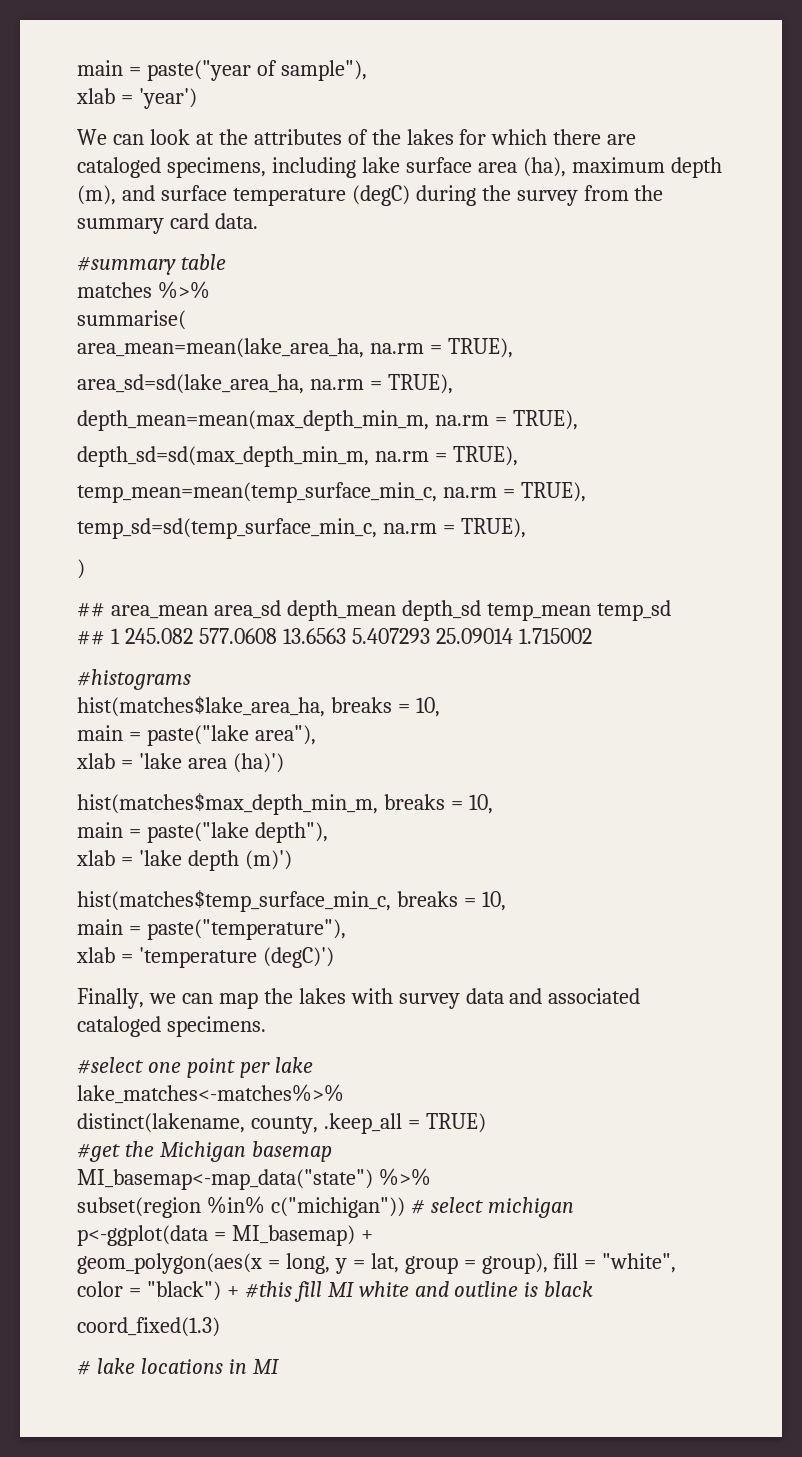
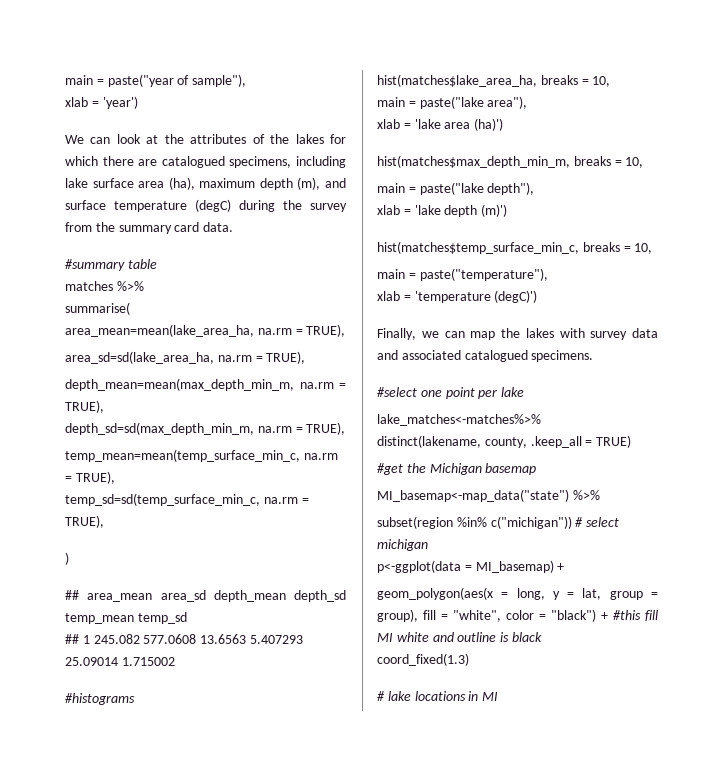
[77,157,161,178] cataloged -> [161,156,225,168] catalogued
[77,1016,161,1037] cataloged -> [464,350,528,362] catalogued

